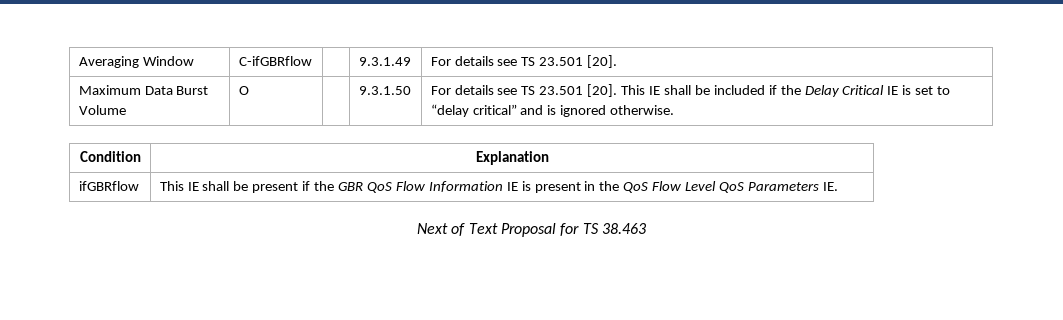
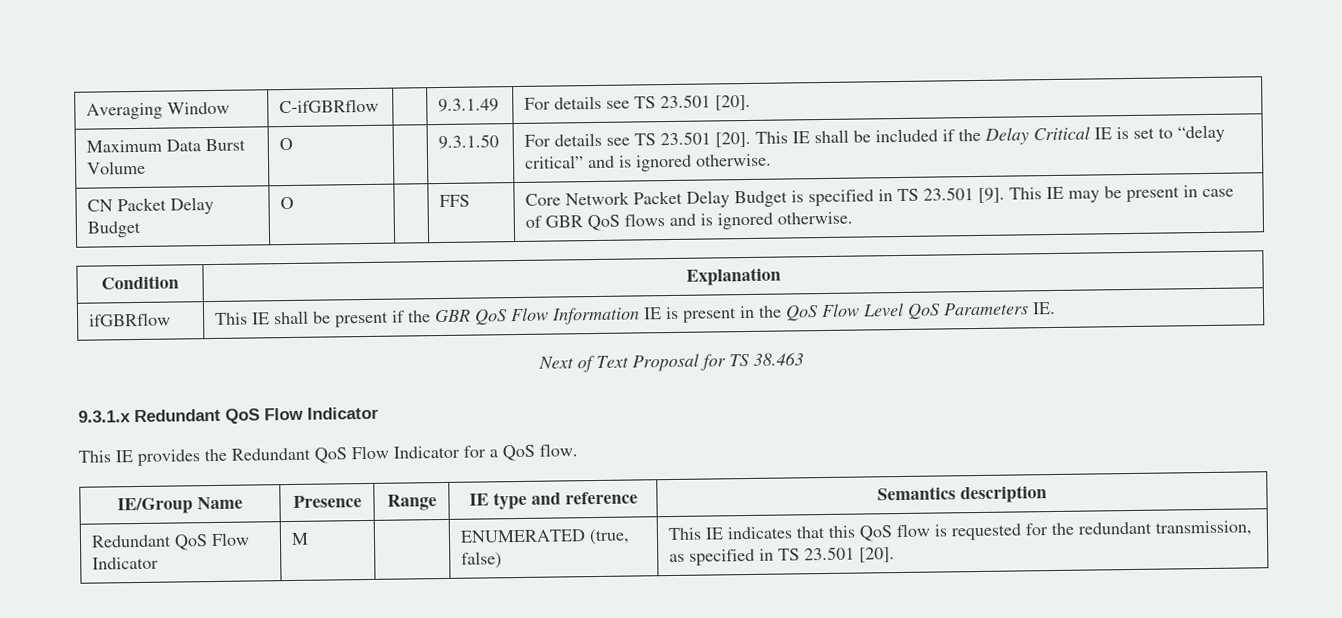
(675, 110) none -> [87,196,215,215] [87,220,143,238] [280,196,295,210] [439,194,471,208] [525,185,1235,208] [525,211,854,232] // CN Packet Delay Budget | O | | FFS | Core Network Packet Delay Budget is specified in TS 23.501 [9]. This IE may be present in case of GBR QoS flows and is ignored otherwise.
(646, 228) none -> [78,406,379,424] [78,443,578,466] [117,496,243,515] [292,495,362,508] [386,494,437,511] [468,491,638,510] [877,485,1047,504] [91,532,251,551] [92,556,160,570] [291,532,310,545] [460,528,631,546] [461,551,503,569] [668,520,1254,542] [669,546,896,566] // 9.3.1.x Redundant QoS Flow Indicator // This IE provides the Redundant QoS Flow Indicator for a QoS flow. // IE/Group Name | Presence | Range | IE type and reference | Semantics description // Redundant QoS Flow Indicator | M | | ENUMERATED (true, false) | This IE indicates that this QoS flow is requested for the redundant transmission, as specified in TS 23.501 [20].

